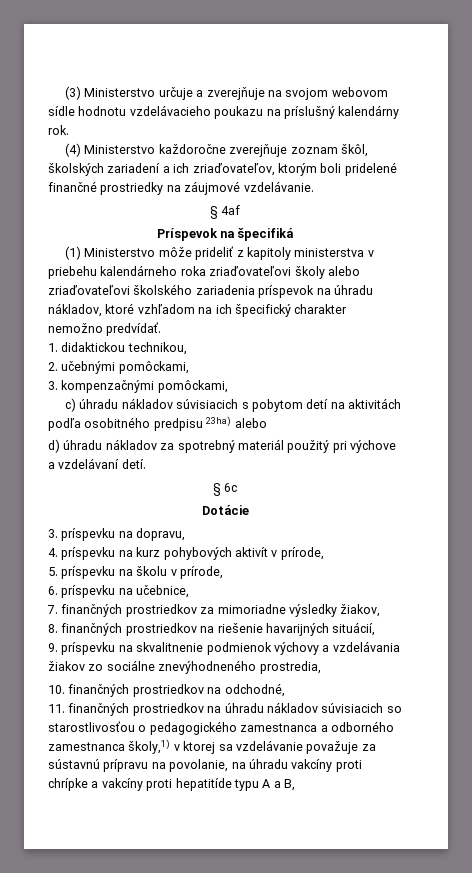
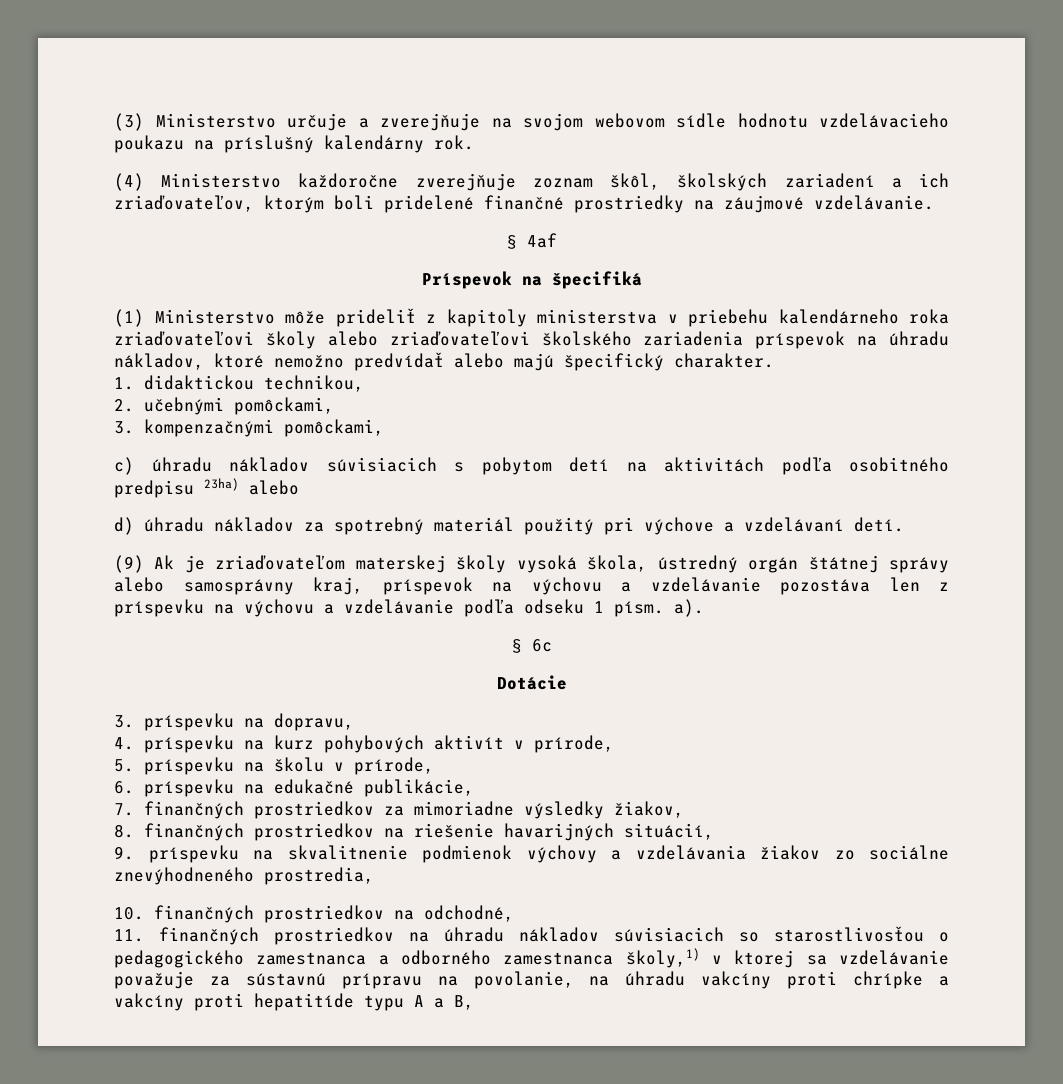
[137,304,348,317] [48,322,162,336] vzhľadom na ich špecifický charakter nemožno predvídať. -> [274,352,774,371] nemožno predvídať alebo majú špecifický charakter.
(146, 464) none -> [114,555,950,573] [114,577,949,595] [114,599,704,617] // (9) Ak je zriaďovateľom materskej školy vysoká škola, ústredný orgán štátnej správy alebo samosprávny kraj, príspevok na výchovu a vzdelávanie pozostáva len z príspevku na výchovu a vzdelávanie podľa odseku 1 písm. a).
[136,585,190,598] učebnice, -> [274,779,474,797] edukačné publikácie,

